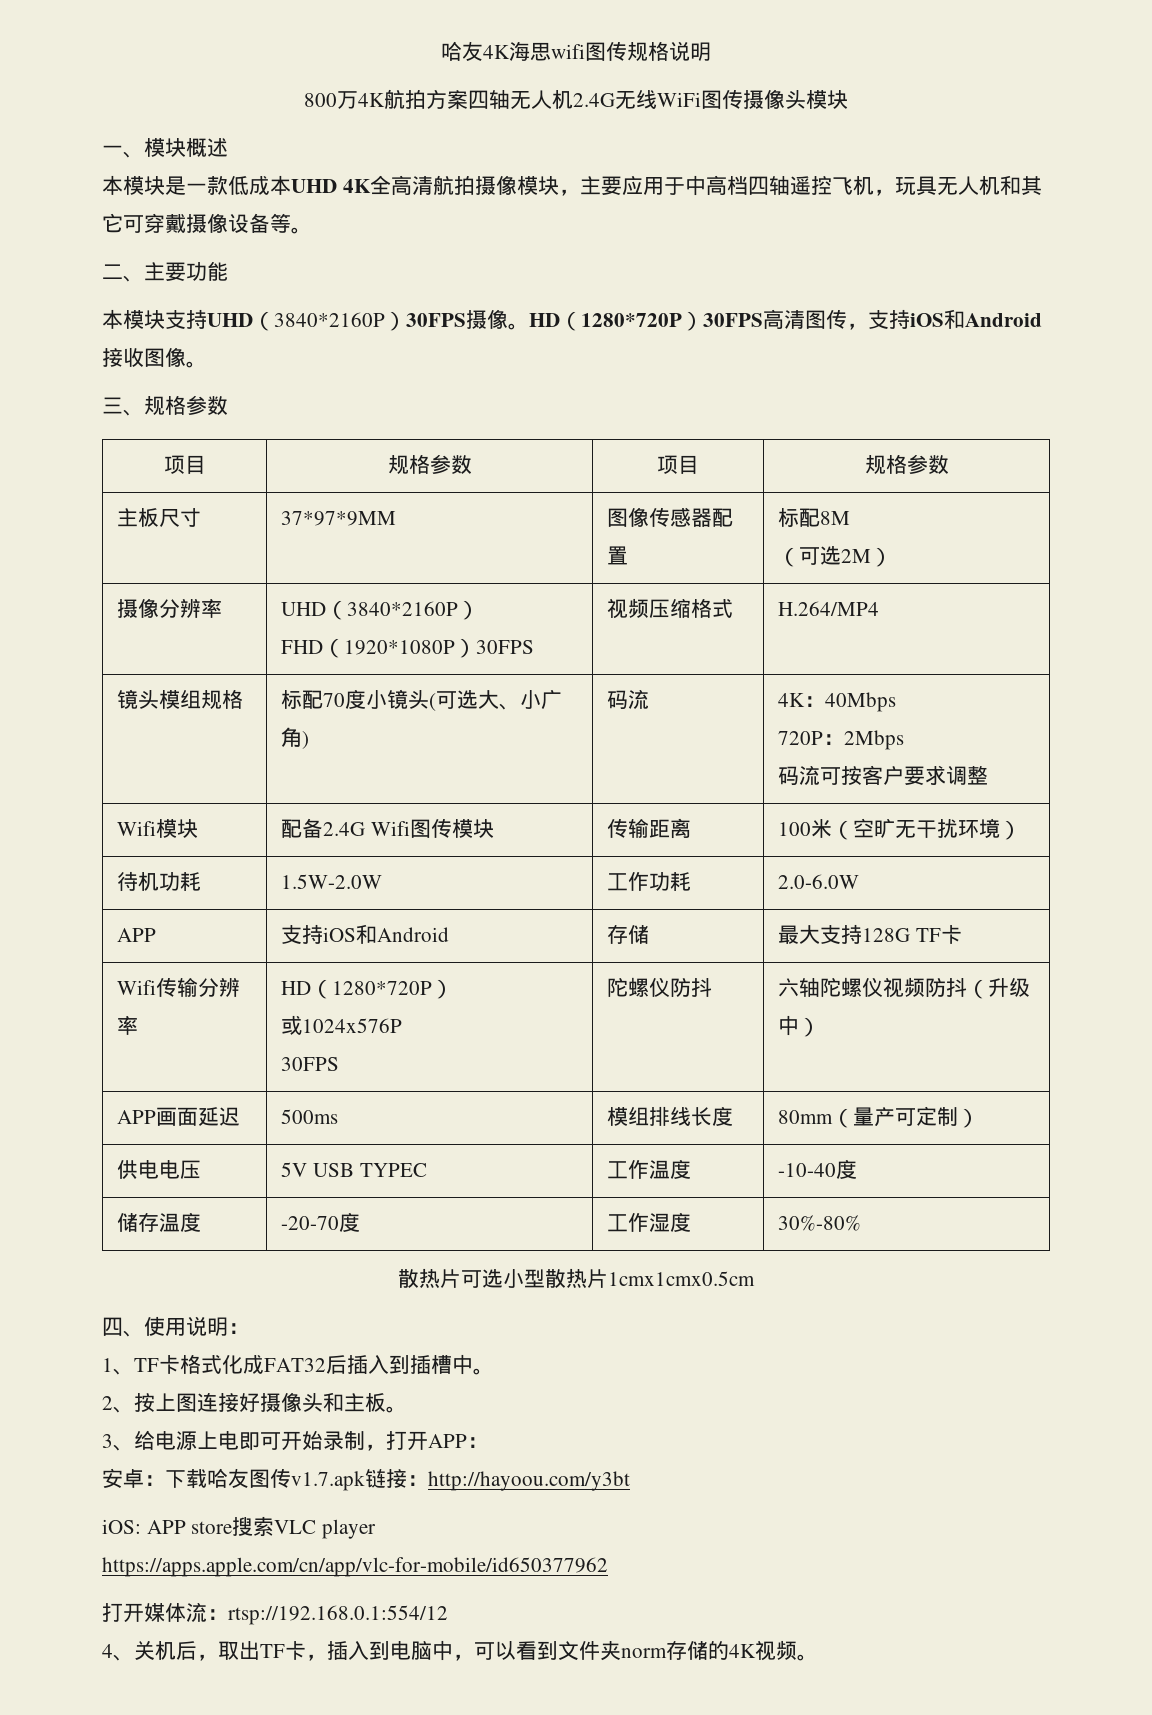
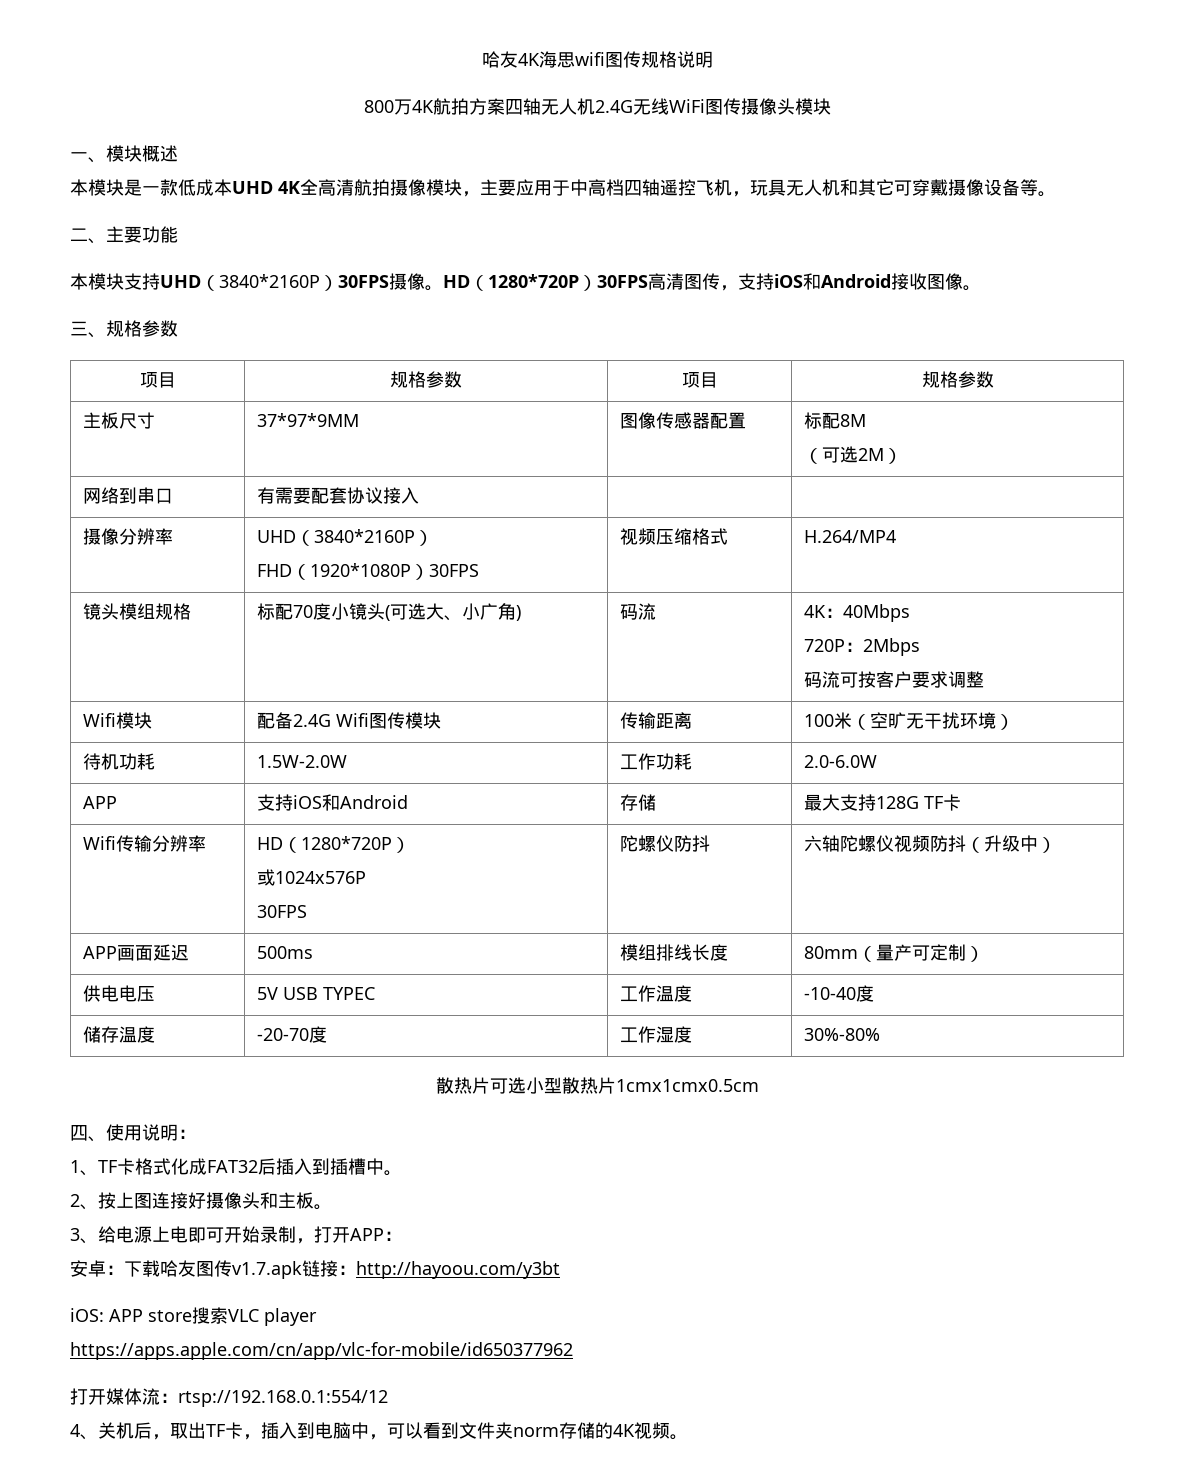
(893, 557) none -> [82,487,173,504] [256,487,419,504] // 网络到串口 | 有需要配套协议接入 | |

